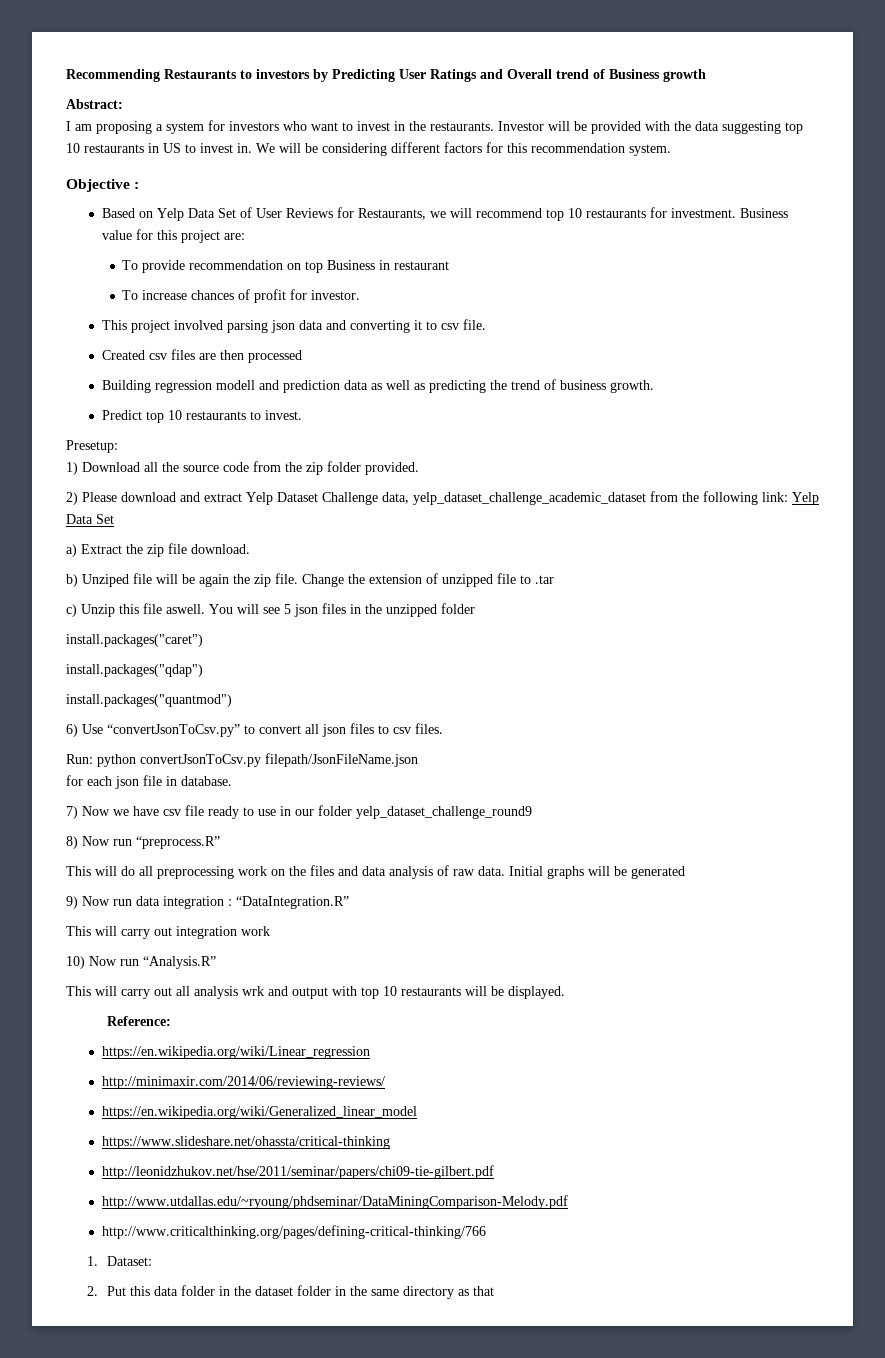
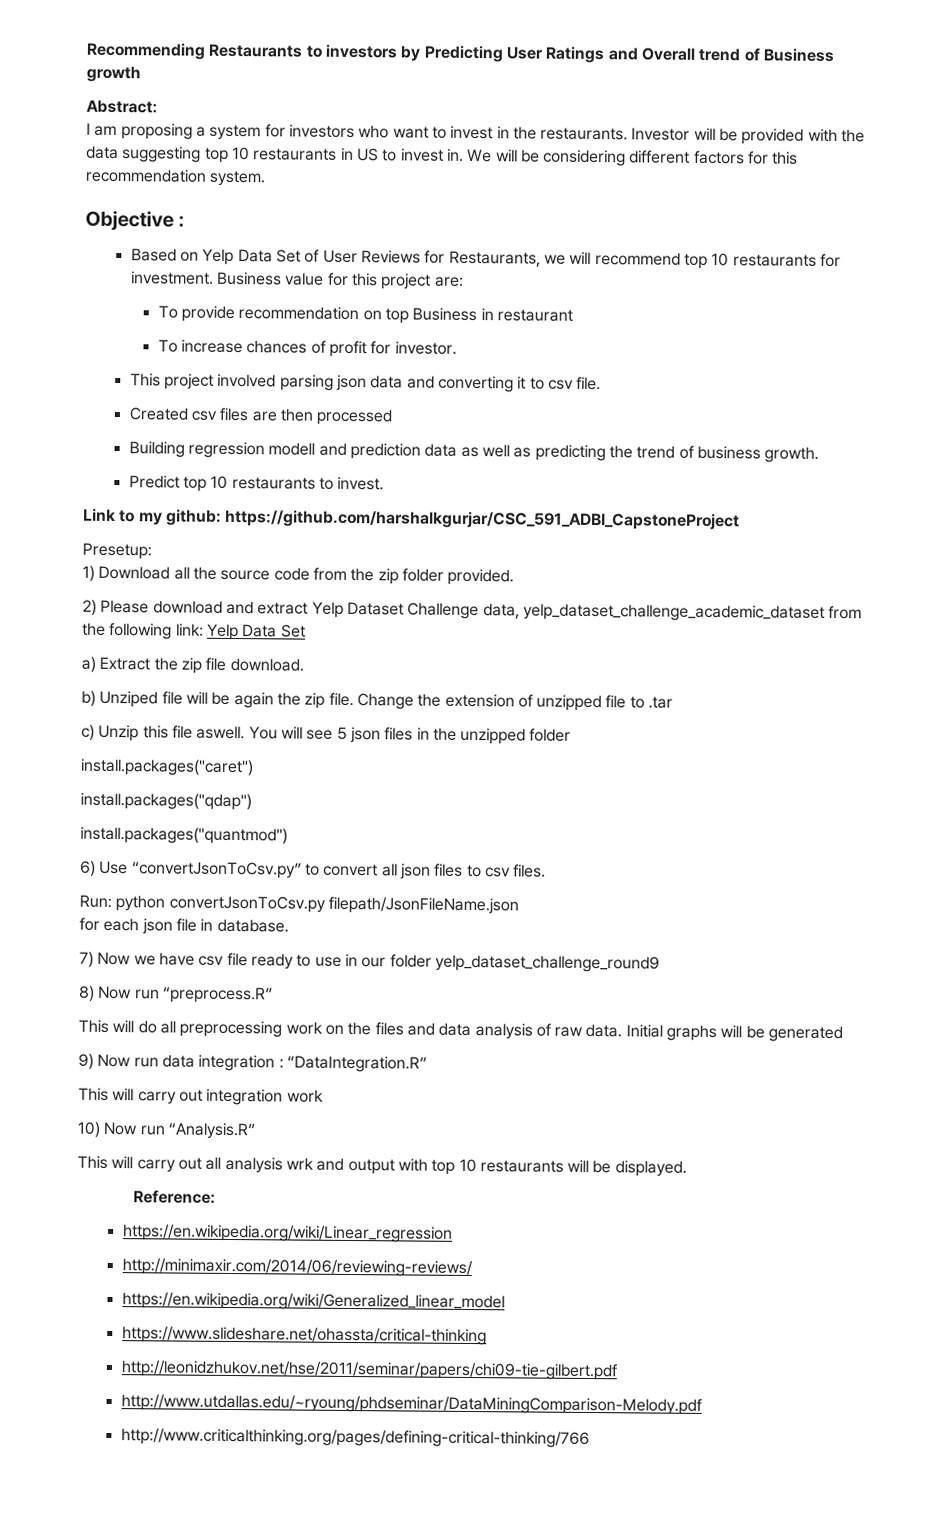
(302, 415) none -> [83,508,741,531] // Link to my github: https://github.com/harshalkgurjar/CSC_591_ADBI_CapstoneProject
[86,1256,152,1266] [86,1285,494,1299] // 1. Dataset: // 2. Put this data folder in the dataset folder in the same directory as that -> (590, 1438) none

